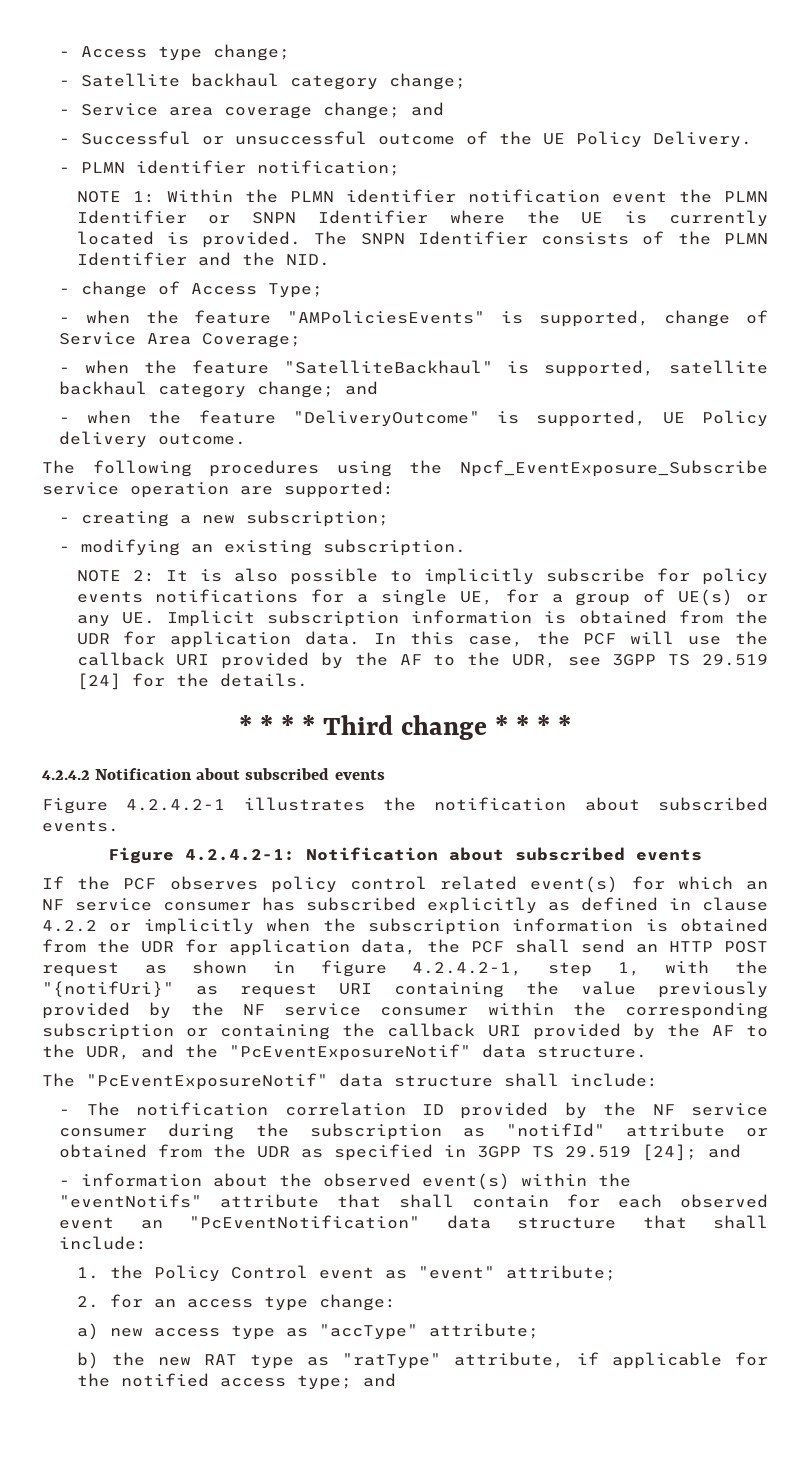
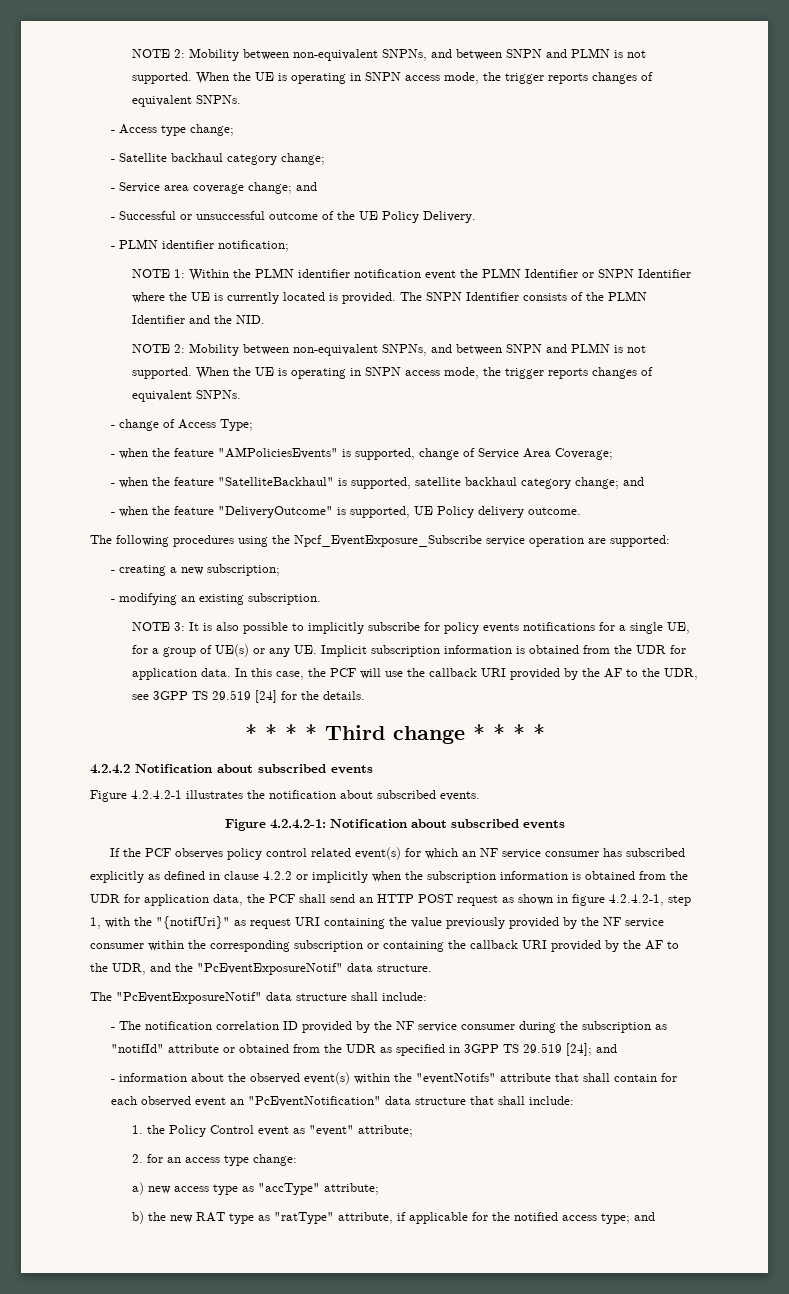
(59, 54) none -> [132,48,647,61] [132,72,654,84] [132,95,242,107] NOTE 2: Mobility between non-equivalent SNPNs, and between SNPN and PLMN is not supported. When the UE is operating in SNPN access mode, the trigger reports changes of equivalent SNPNs. //
(330, 260) none -> [132,343,647,356] [132,367,654,379] [132,390,242,402] // NOTE 2: Mobility between non-equivalent SNPNs, and between SNPN and PLMN is not supported. When the UE is operating in SNPN access mode, the trigger reports changes of equivalent SNPNs.
[132,570,155,582] 2: -> [174,622,186,631] 3:

